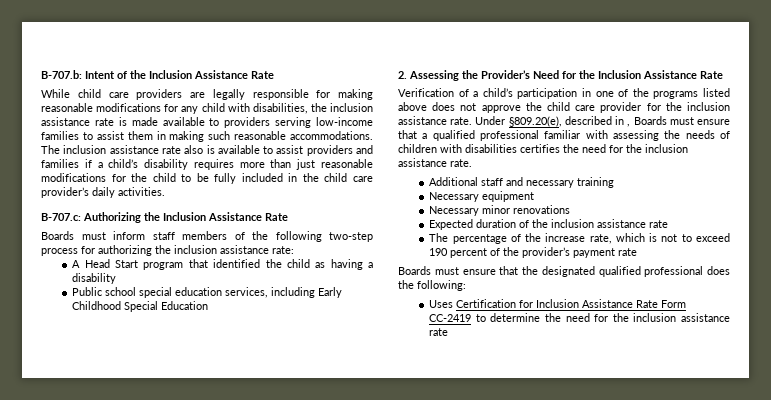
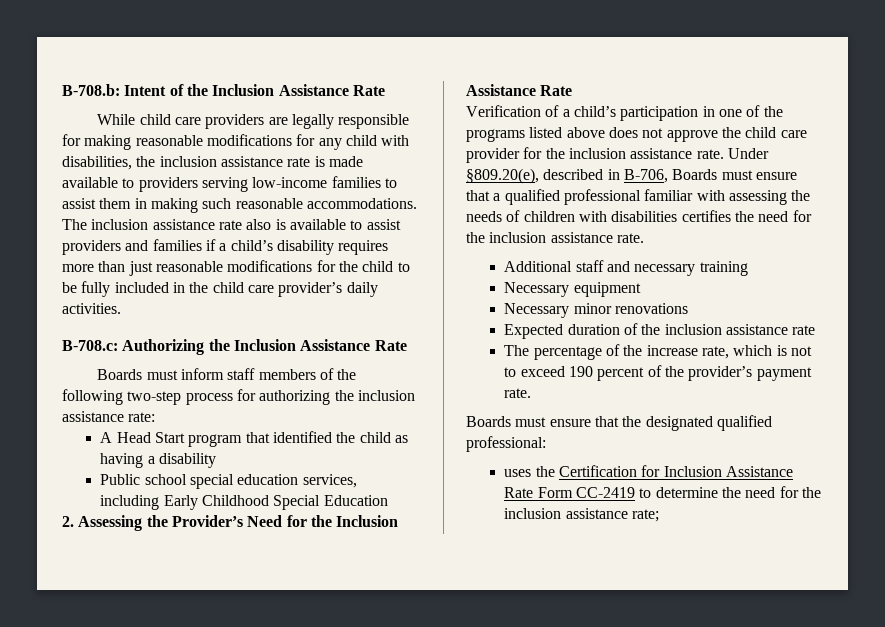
[41,70,82,79] B-707.b: -> [62,84,120,96] B-708.b:
[41,213,81,221] B-707.c: -> [62,340,118,351] B-708.c:
[627,124,631,127] , -> [623,169,668,183] B-706,
[618,248,638,256] rate -> [504,388,532,398] rate.
[644,266,730,277] [398,280,466,291] [429,300,454,308] professional does the following: // Uses -> [466,436,546,452] [504,466,555,477] professional: // uses the
[429,328,449,336] rate -> [631,509,659,522] rate;

